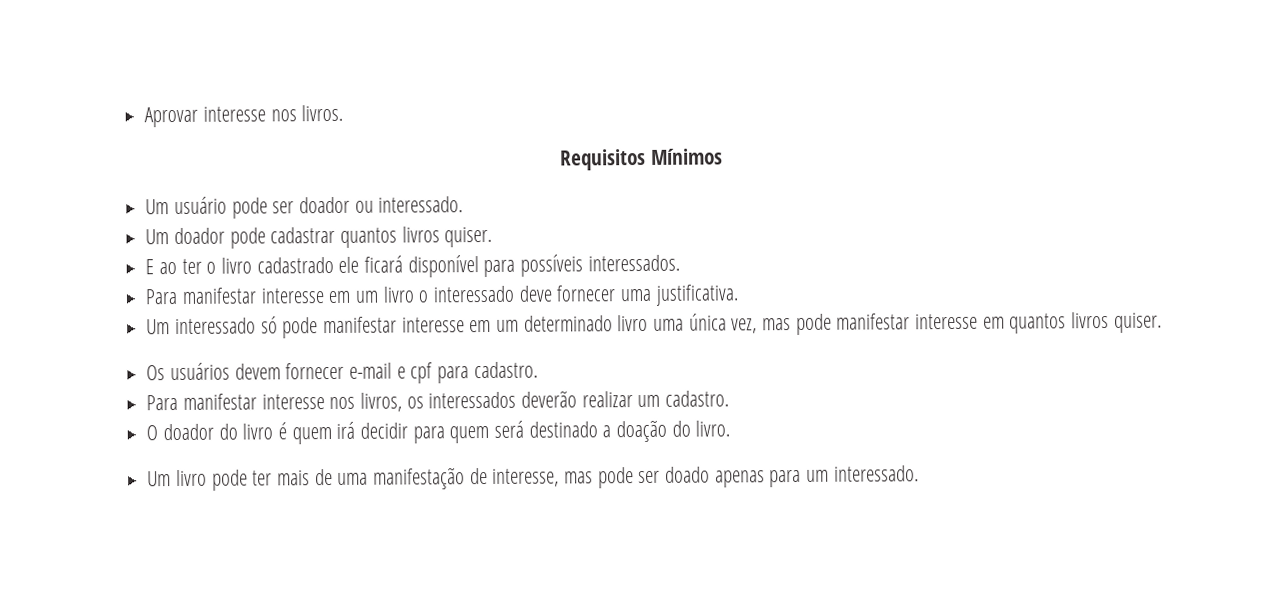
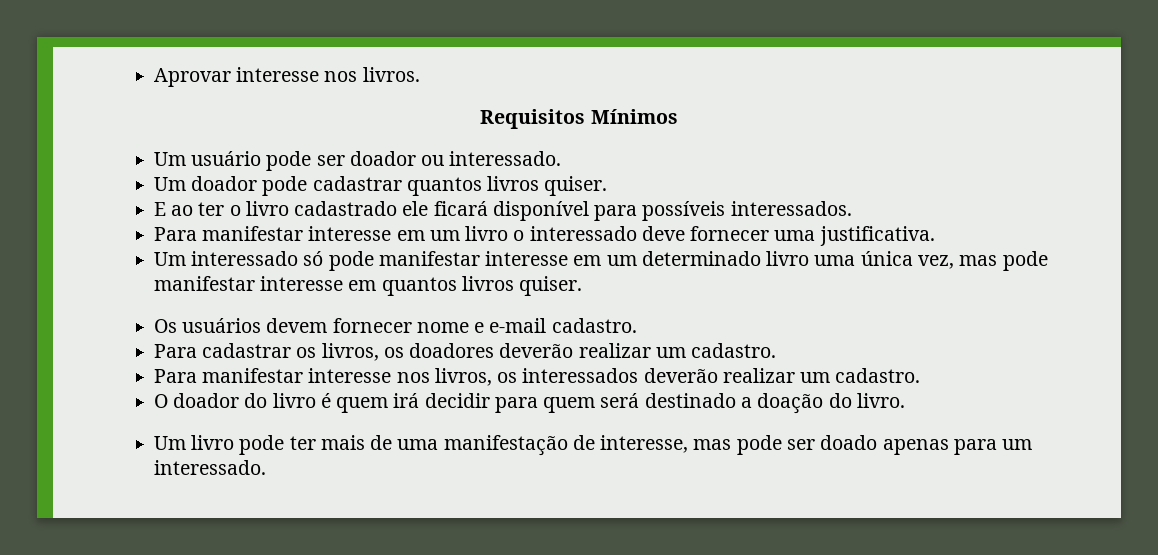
[348,362,469,384] e-mail e cpf para -> [416,318,637,333] [153,343,686,361] nome e e-mail cadastro. // Para cadastrar os livros, os doadores deverão realizar um

